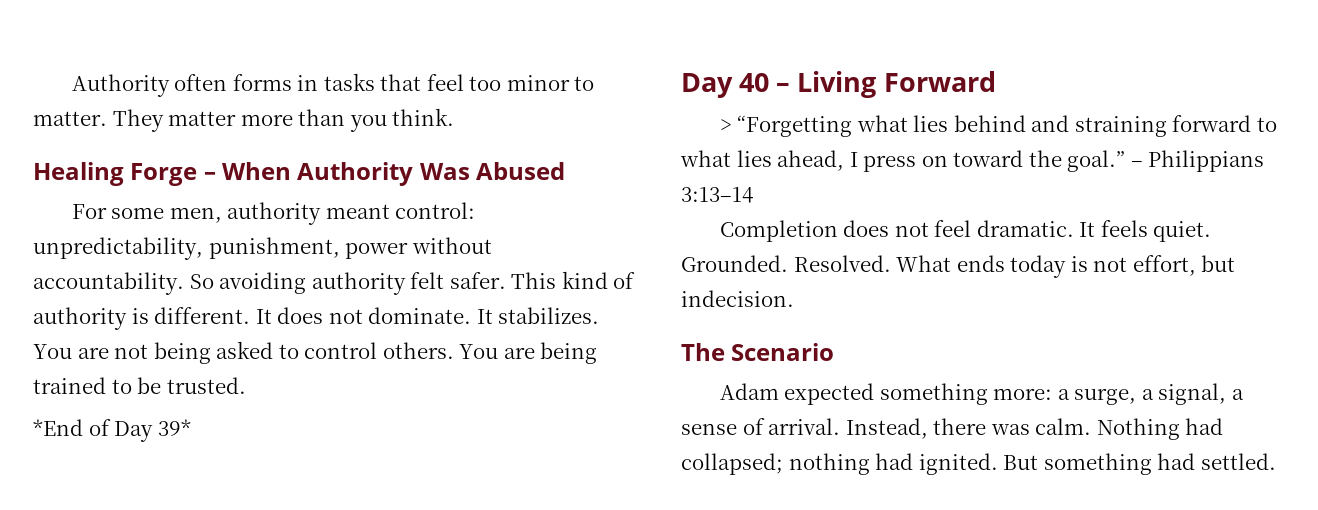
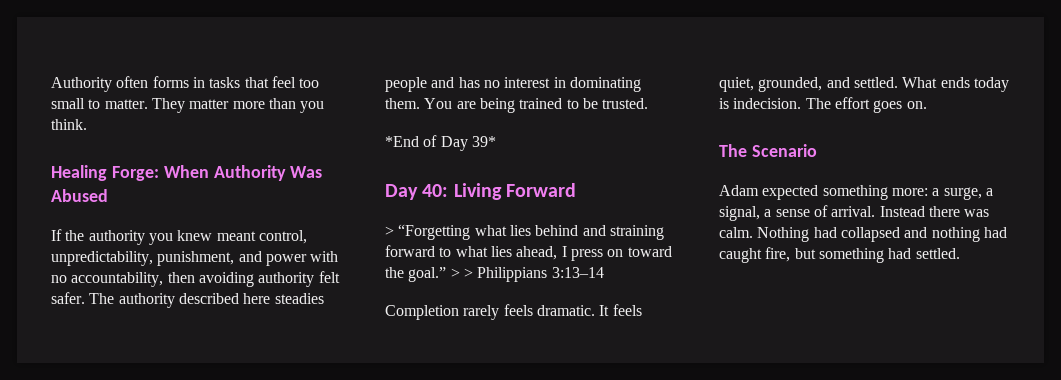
[506,75,570,91] minor -> [51,98,85,109] small
[130,163,216,186] Forge – -> [111,166,159,181] Forge:
[71,202,476,225] [33,237,492,260] [33,271,636,295] [33,307,600,330] [33,341,454,364] For some men, authority meant control: unpredictability, punishment, power without accountability. So avoiding authority felt safer. This kind of authority is different. It does not dominate. It stabilizes. You are not being asked to control others. -> [51,229,307,245] [51,251,339,266] [51,271,340,287] [51,292,324,308] [385,77,641,92] [385,98,420,109] If the authority you knew meant control, unpredictability, punishment, and power with no accountability, then avoiding authority felt safer. The authority described here steadies people and has no interest in dominating them.
[739,73,791,92] 40 – -> [422,184,449,197] 40:
[1130,161,1143,167] – -> [450,268,473,278] > >
[843,220,1212,242] [681,255,1236,278] [681,290,794,307] does not feel dramatic. It feels quiet. Grounded. Resolved. What ends today is not effort, but indecision. -> [463,304,642,320] [719,77,1009,92] [719,97,927,113] rarely feels dramatic. It feels quiet, grounded, and settled. What ends today is indecision. The effort goes on.
[845,418,928,439] Instead, -> [879,206,925,217] Instead
[681,453,1039,475] collapsed; nothing had ignited. But -> [840,227,1007,242] [719,247,816,263] collapsed and nothing had caught fire, but

